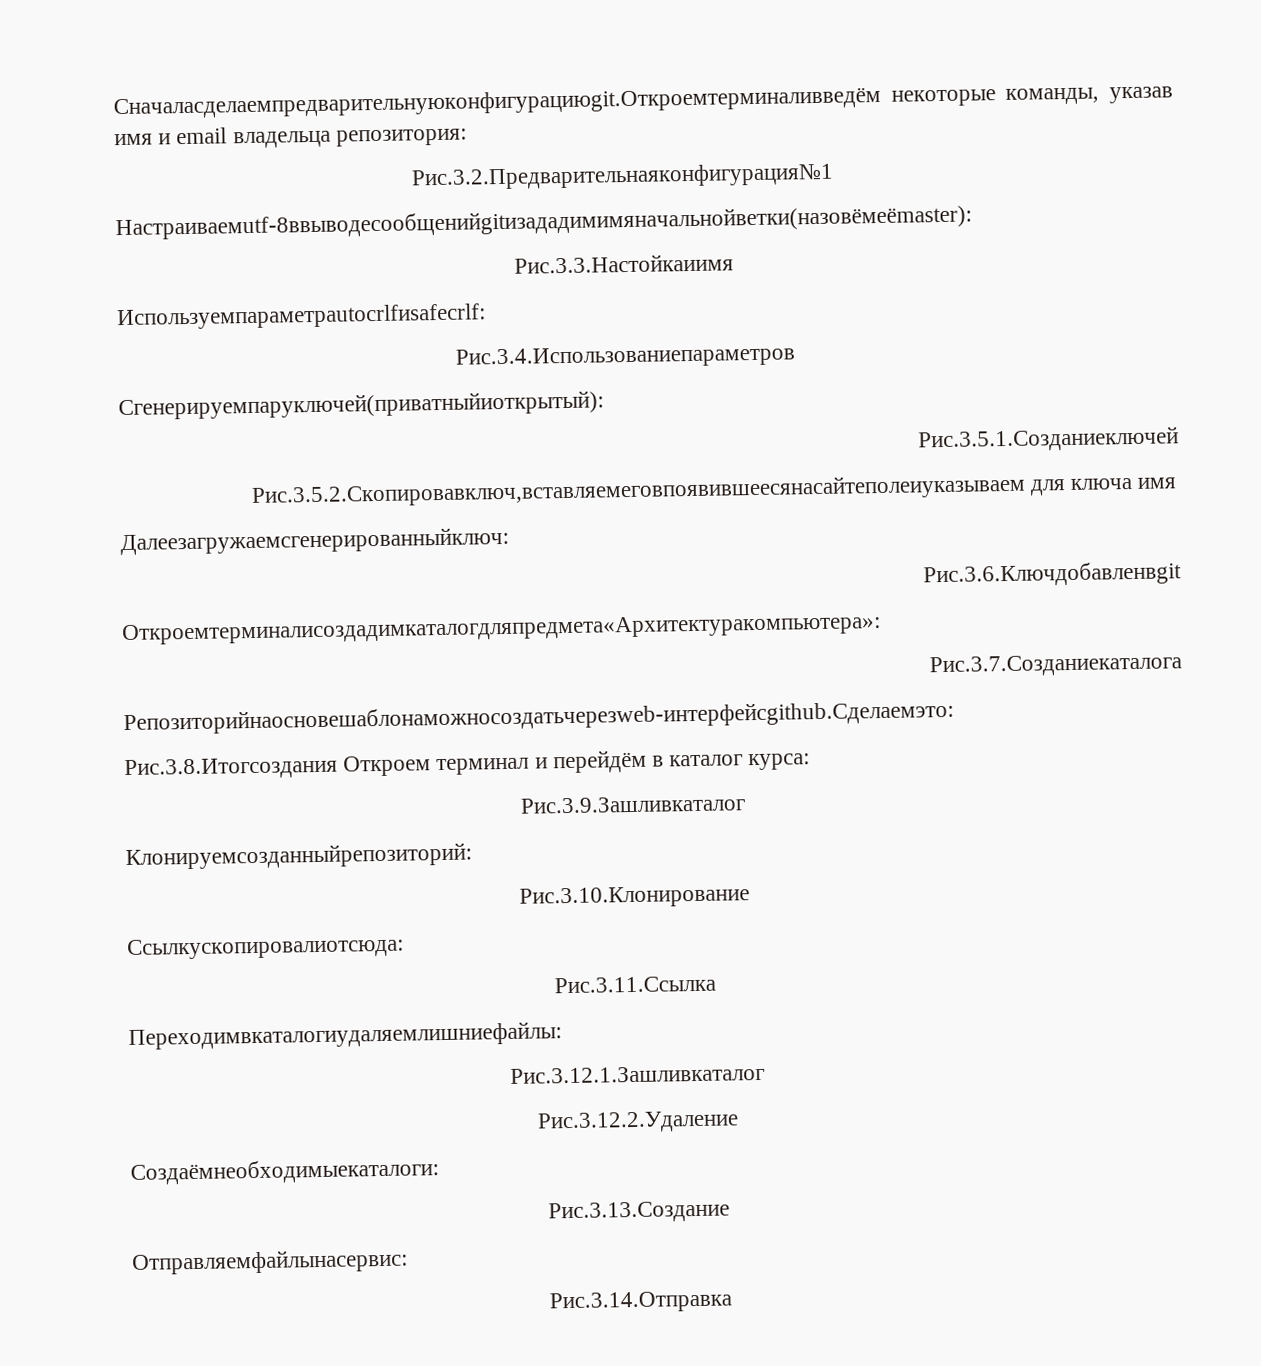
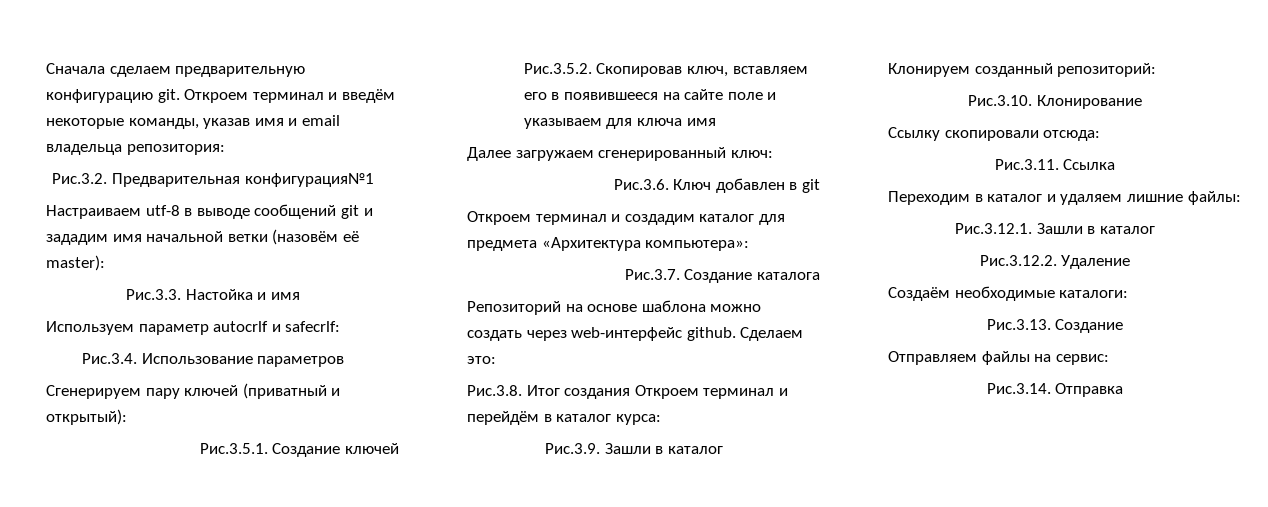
[112,85,881,120] Сначаласделаемпредварительнуюконфигурациюgit.Откроемтерминаливведём -> [45,63,306,77] [45,89,395,103] Сначала сделаем предварительную конфигурацию git. Откроем терминал и введём
[411,162,834,191] [114,204,972,241] [514,253,734,274] [115,303,486,331] [455,344,795,370] [117,390,604,421] [918,426,1179,453] [250,473,1177,509] [119,526,509,556] [923,561,1182,588] [121,613,881,646] [929,653,1182,678] [122,699,954,736] [123,756,338,781] Рис.3.2.Предварительнаяконфигурация№1 // Настраиваемutf-8ввыводесообщенийgitизададимимяначальнойветки(назовёмеёmaster): // Рис.3.3.Настойкаиимя // Используемпараметрautocrlfиsafecrlf: // Рис.3.4.Использованиепараметров // Сгенерируемпаруключей(приватныйиоткрытый): // Рис.3.5.1.Созданиеключей // Рис.3.5.2.Скопировавключ,вставляемеговпоявившеесянасайтеполеиуказываем для ключа имя // Далеезагружаемсгенерированныйключ: // Рис.3.6.Ключдобавленвgit // Откроемтерминалисоздадимкаталогдляпредмета«Архитектуракомпьютера»: // Рис.3.7.Созданиекаталога // Репозиторийнаосновешаблонаможносоздатьчерезweb-интерфейсgithub.Сделаемэто: // Рис.3.8.Итогсоздания -> [52,173,374,187] [45,204,373,219] [45,229,359,245] [45,255,105,271] [126,289,300,300] [45,321,341,335] [81,353,345,367] [45,383,341,399] [45,409,127,425] [199,443,399,457] [523,63,808,77] [523,89,777,100] [523,118,716,129] [466,147,773,161] [613,178,820,193] [466,211,785,225] [466,237,750,251] [624,269,820,283] [466,300,762,315] [466,327,804,341] [466,356,496,364] [466,385,631,399] Рис.3.2. Предварительная конфигурация№1 // Настраиваем utf-8 в выводе сообщений git и зададим имя начальной ветки (назовём её master): // Рис.3.3. Настойка и имя // Используем параметр autocrlf и safecrlf: // Рис.3.4. Использование параметров // Сгенерируем пару ключей (приватный и открытый): // Рис.3.5.1. Создание ключей // Рис.3.5.2. Скопировав ключ, вставляем его в появившееся на сайте поле и указываем для ключа имя // Далее загружаем сгенерированный ключ: // Рис.3.6. Ключ добавлен в git // Откроем терминал и создадим каталог для предмета «Архитектура компьютера»: // Рис.3.7. Создание каталога // Репозиторий на основе шаблона можно создать через web-интерфейс github. Сделаем это: // Рис.3.8. Итог создания
[519,795,746,814] [124,842,472,871] [518,885,750,909] [126,935,404,961] [554,975,716,994] [127,1021,562,1051] [509,1064,765,1084] [536,1110,739,1134] [129,1158,439,1186] [548,1200,730,1224] [130,1248,408,1276] [548,1290,732,1314] Рис.3.9.Зашливкаталог // Клонируемсозданныйрепозиторий: // Рис.3.10.Клонирование // Ссылкускопировалиотсюда: // Рис.3.11.Ссылка // Переходимвкаталогиудаляемлишниефайлы: // Рис.3.12.1.Зашливкаталог // Рис.3.12.2.Удаление // Создаёмнеобходимыекаталоги: // Рис.3.13.Создание // Отправляемфайлынасервис: // Рис.3.14.Отправка -> [545,443,723,454] [887,63,1157,77] [968,95,1142,109] [887,127,1101,141] [994,159,1116,170] [887,191,1241,205] [955,223,1155,234] [979,255,1131,269] [887,286,1129,301] [986,319,1124,333] [887,351,1109,365] [986,383,1124,397] Рис.3.9. Зашли в каталог // Клонируем созданный репозиторий: // Рис.3.10. Клонирование // Ссылку скопировали отсюда: // Рис.3.11. Ссылка // Переходим в каталог и удаляем лишние файлы: // Рис.3.12.1. Зашли в каталог // Рис.3.12.2. Удаление // Создаём необходимые каталоги: // Рис.3.13. Создание // Отправляем файлы на сервис: // Рис.3.14. Отправка

